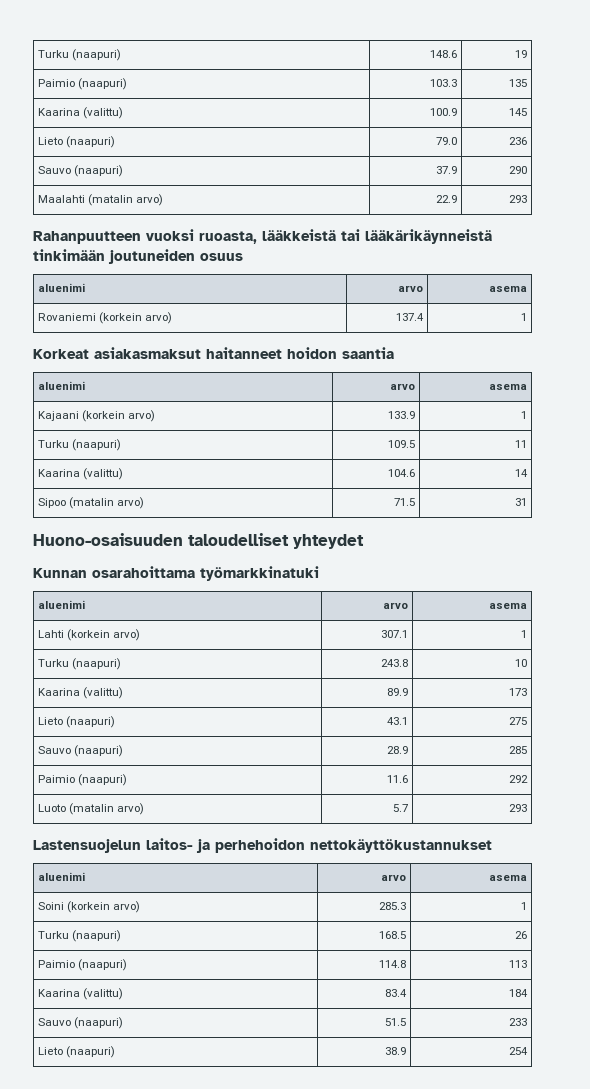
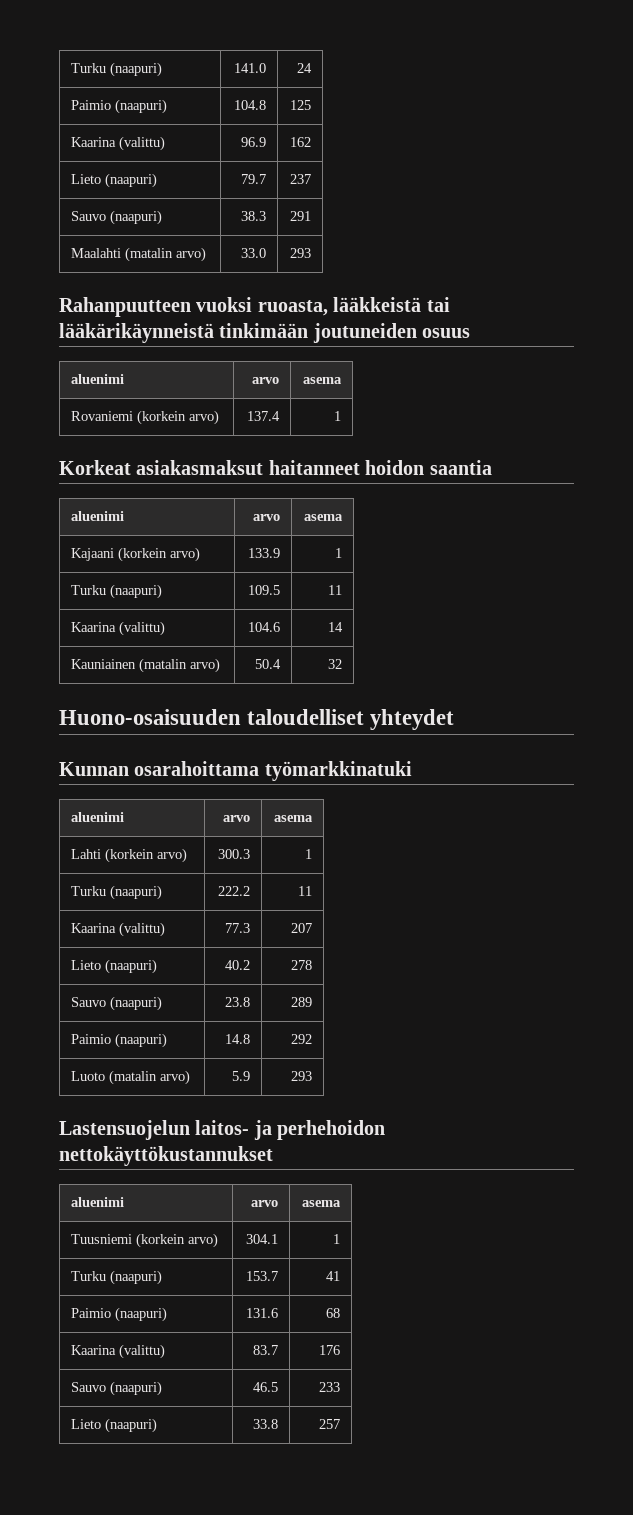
[37,49,121,61] [430,50,458,58] [515,50,528,58] [37,78,127,90] [430,79,458,87] [509,79,528,87] [37,107,123,119] [430,108,458,116] [509,108,528,116] [37,136,115,148] [436,137,458,145] [509,137,528,145] [37,165,123,177] [436,166,458,174] [509,166,528,174] Turku (naapuri) | 148.6 | 19 // Paimio (naapuri) | 103.3 | 135 // Kaarina (valittu) | 100.9 | 145 // Lieto (naapuri) | 79.0 | 236 // Sauvo (naapuri) | 37.9 | 290 -> [70,62,162,77] [234,63,267,73] [297,63,313,73] [70,99,167,114] [234,100,267,110] [290,100,312,110] [70,136,165,151] [241,137,267,147] [290,137,312,147] [70,173,157,188] [241,174,267,184] [290,174,312,184] [70,210,162,225] [241,211,267,221] [290,211,312,221] Turku (naapuri) | 141.0 | 24 // Paimio (naapuri) | 104.8 | 125 // Kaarina (valittu) | 96.9 | 162 // Lieto (naapuri) | 79.7 | 237 // Sauvo (naapuri) | 38.3 | 291
[436,195,458,203] 22.9 -> [241,248,267,258] 33.0
[37,497,144,509] [394,498,416,506] [515,498,528,506] Sipoo (matalin arvo) | 71.5 | 31 -> [70,658,220,673] [255,659,282,669] [328,659,343,669] Kauniainen (matalin arvo) | 50.4 | 32
[381,630,409,638] [521,630,528,638] [37,658,121,670] [381,659,409,667] [515,659,528,667] [37,687,123,699] [387,688,409,696] [509,688,528,696] [37,716,115,728] [387,717,409,725] [509,717,528,725] [37,745,123,757] [387,746,409,754] [509,746,528,754] [37,774,127,786] [387,775,409,783] 307.1 | 1 // Turku (naapuri) | 243.8 | 10 // Kaarina (valittu) | 89.9 | 173 // Lieto (naapuri) | 43.1 | 275 // Sauvo (naapuri) | 28.9 | 285 // Paimio (naapuri) | 11.6 -> [218,849,251,859] [305,849,313,859] [70,885,162,900] [218,886,251,896] [298,886,313,896] [70,922,165,937] [225,923,251,933] [291,923,313,933] [70,959,157,974] [225,960,251,970] [291,960,313,970] [70,996,162,1011] [225,997,251,1007] [291,997,313,1007] [70,1033,167,1048] [225,1034,251,1044] 300.3 | 1 // Turku (naapuri) | 222.2 | 11 // Kaarina (valittu) | 77.3 | 207 // Lieto (naapuri) | 40.2 | 278 // Sauvo (naapuri) | 23.8 | 289 // Paimio (naapuri) | 14.8
[393,804,409,812] 5.7 -> [232,1071,251,1081] 5.9
[37,901,140,913] [379,902,407,910] [521,902,528,910] [37,930,121,942] [379,931,407,939] [515,931,528,939] [37,959,127,971] [379,960,407,968] [509,960,528,968] [37,988,123,1000] [385,989,408,997] [509,989,529,997] [37,1017,123,1029] [385,1018,407,1026] Soini (korkein arvo) | 285.3 | 1 // Turku (naapuri) | 168.5 | 26 // Paimio (naapuri) | 114.8 | 113 // Kaarina (valittu) | 83.4 | 184 // Sauvo (naapuri) | 51.5 -> [70,1233,218,1248] [246,1234,279,1244] [333,1234,341,1244] [70,1270,162,1285] [246,1271,279,1281] [326,1271,341,1281] [70,1307,167,1322] [246,1308,279,1318] [326,1308,341,1318] [70,1344,165,1359] [253,1345,279,1355] [319,1345,341,1355] [70,1381,162,1396] [253,1382,279,1392] Tuusniemi (korkein arvo) | 304.1 | 1 // Turku (naapuri) | 153.7 | 41 // Paimio (naapuri) | 131.6 | 68 // Kaarina (valittu) | 83.7 | 176 // Sauvo (naapuri) | 46.5
[385,1047,407,1055] [509,1047,529,1055] 38.9 | 254 -> [253,1419,279,1429] [319,1419,341,1429] 33.8 | 257

